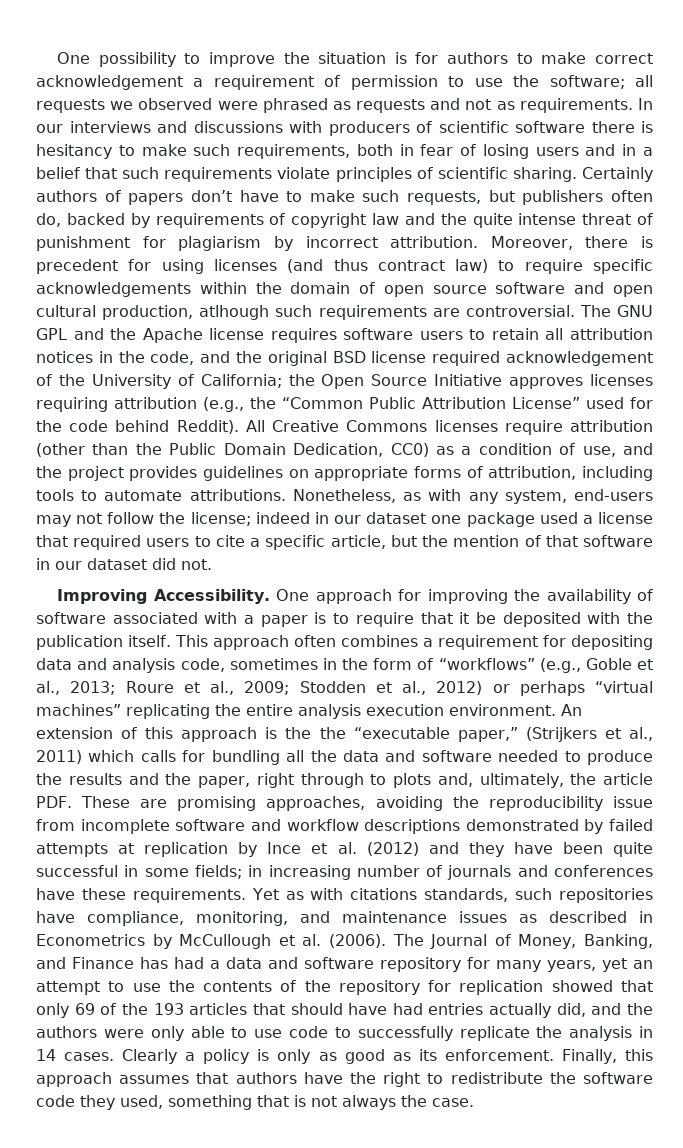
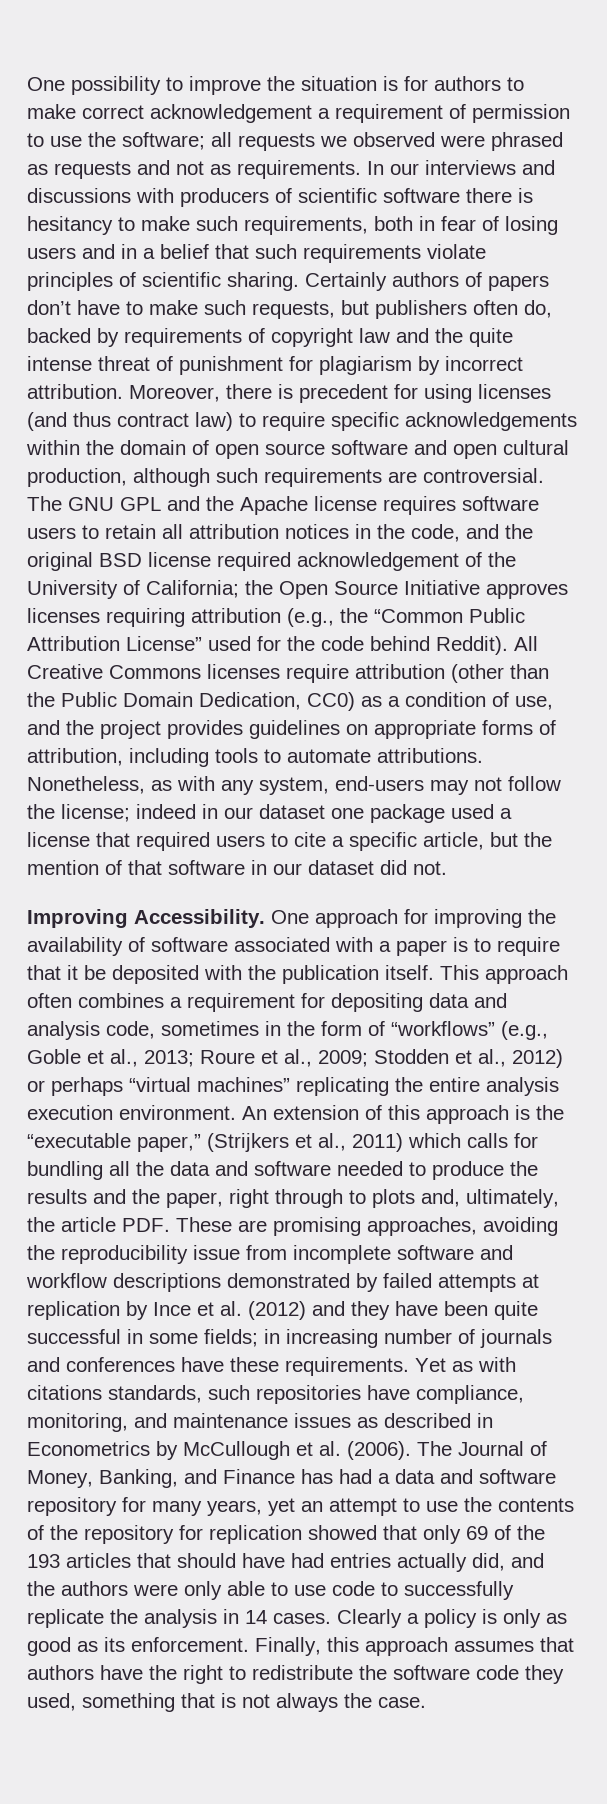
[199,305,270,320] atlhough -> [133,468,210,487] although
[319,727,346,739] the -> (564, 1112) none

